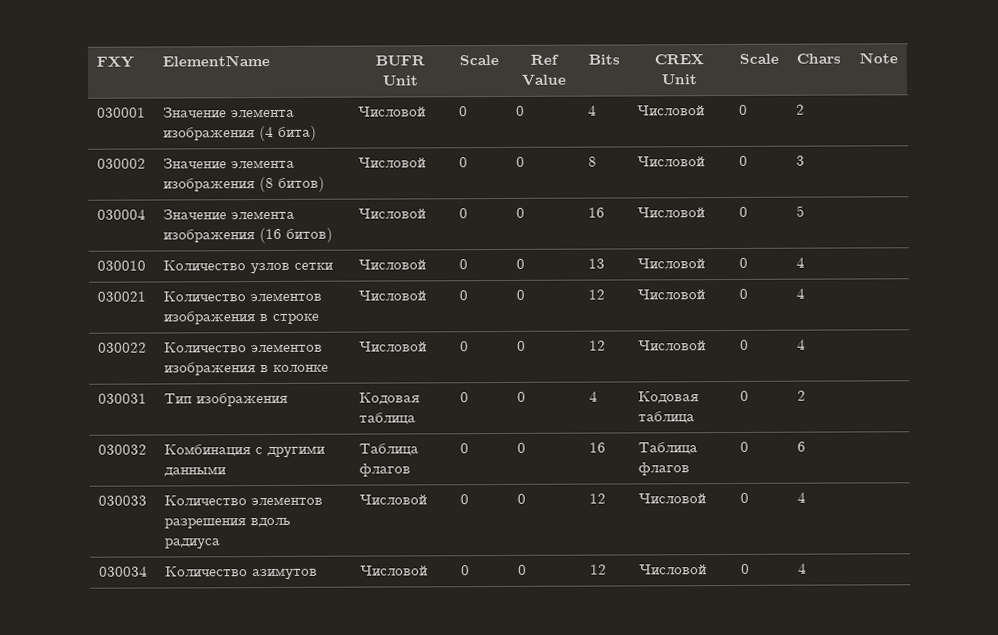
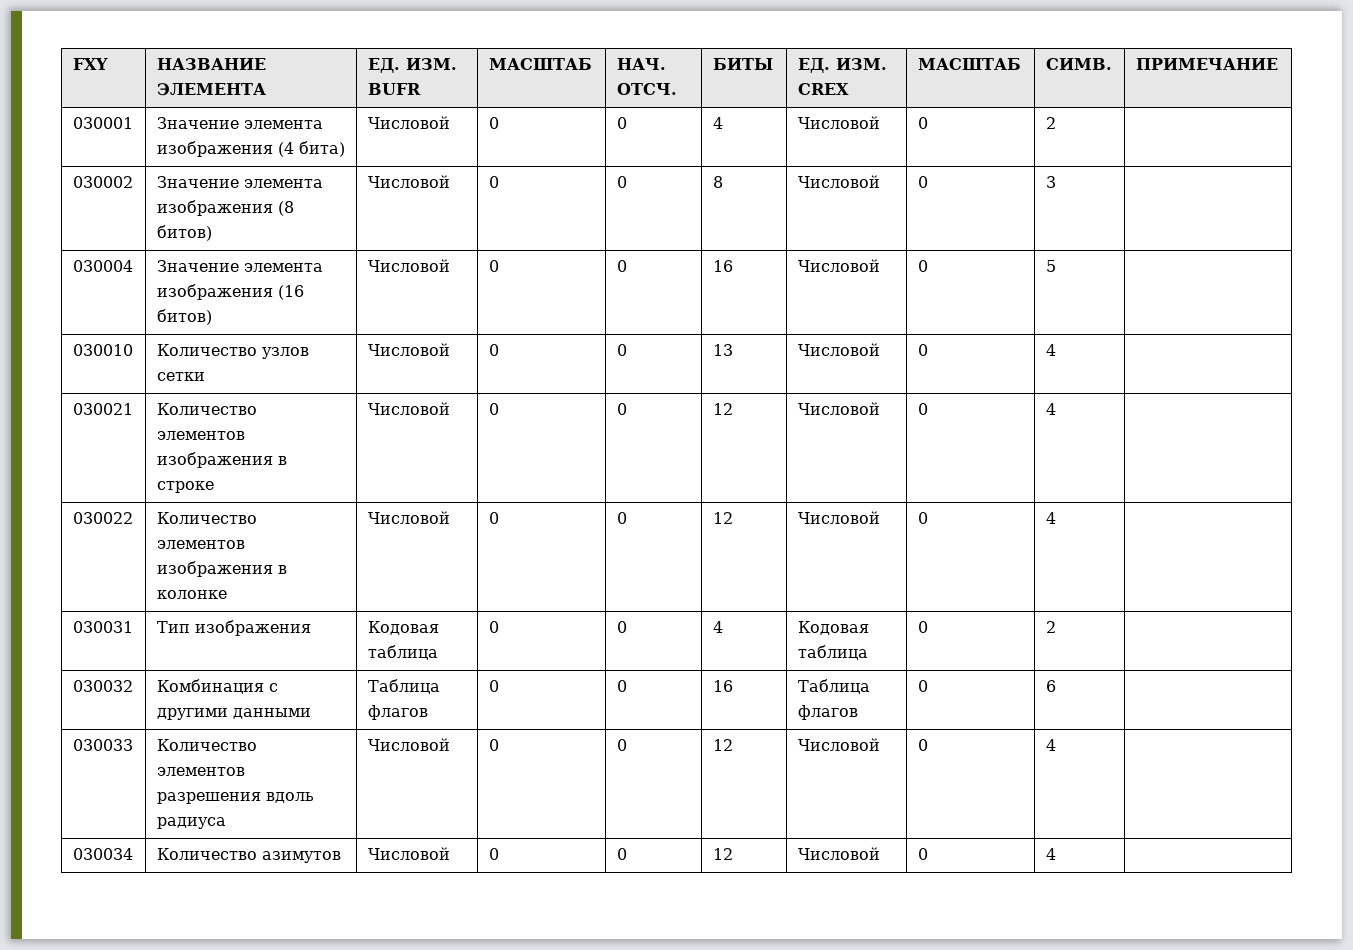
[161,54,270,67] [374,55,425,66] [381,75,418,86] [458,54,499,66] [529,54,559,65] [520,74,566,86] [587,54,620,65] [654,54,704,65] [661,74,697,85] [738,53,779,64] [796,53,841,64] [859,52,898,64] ElementName | BUFR Unit | Scale | Ref Value | Bits | CREX Unit | Scale | Chars | Note -> [156,58,266,70] [156,83,266,96] [367,58,457,73] [367,83,421,95] [488,58,592,70] [616,58,666,70] [616,83,677,95] [712,58,773,70] [797,58,887,73] [797,83,849,95] [917,58,1021,70] [1045,58,1112,70] [1135,58,1278,70] НАЗВАНИЕ ЭЛЕМЕНТА | ЕД. ИЗМ. BUFR | МАСШТАБ | НАЧ. ОТСЧ. | БИТЫ | ЕД. ИЗМ. CREX | МАСШТАБ | СИМВ. | ПРИМЕЧАНИЕ

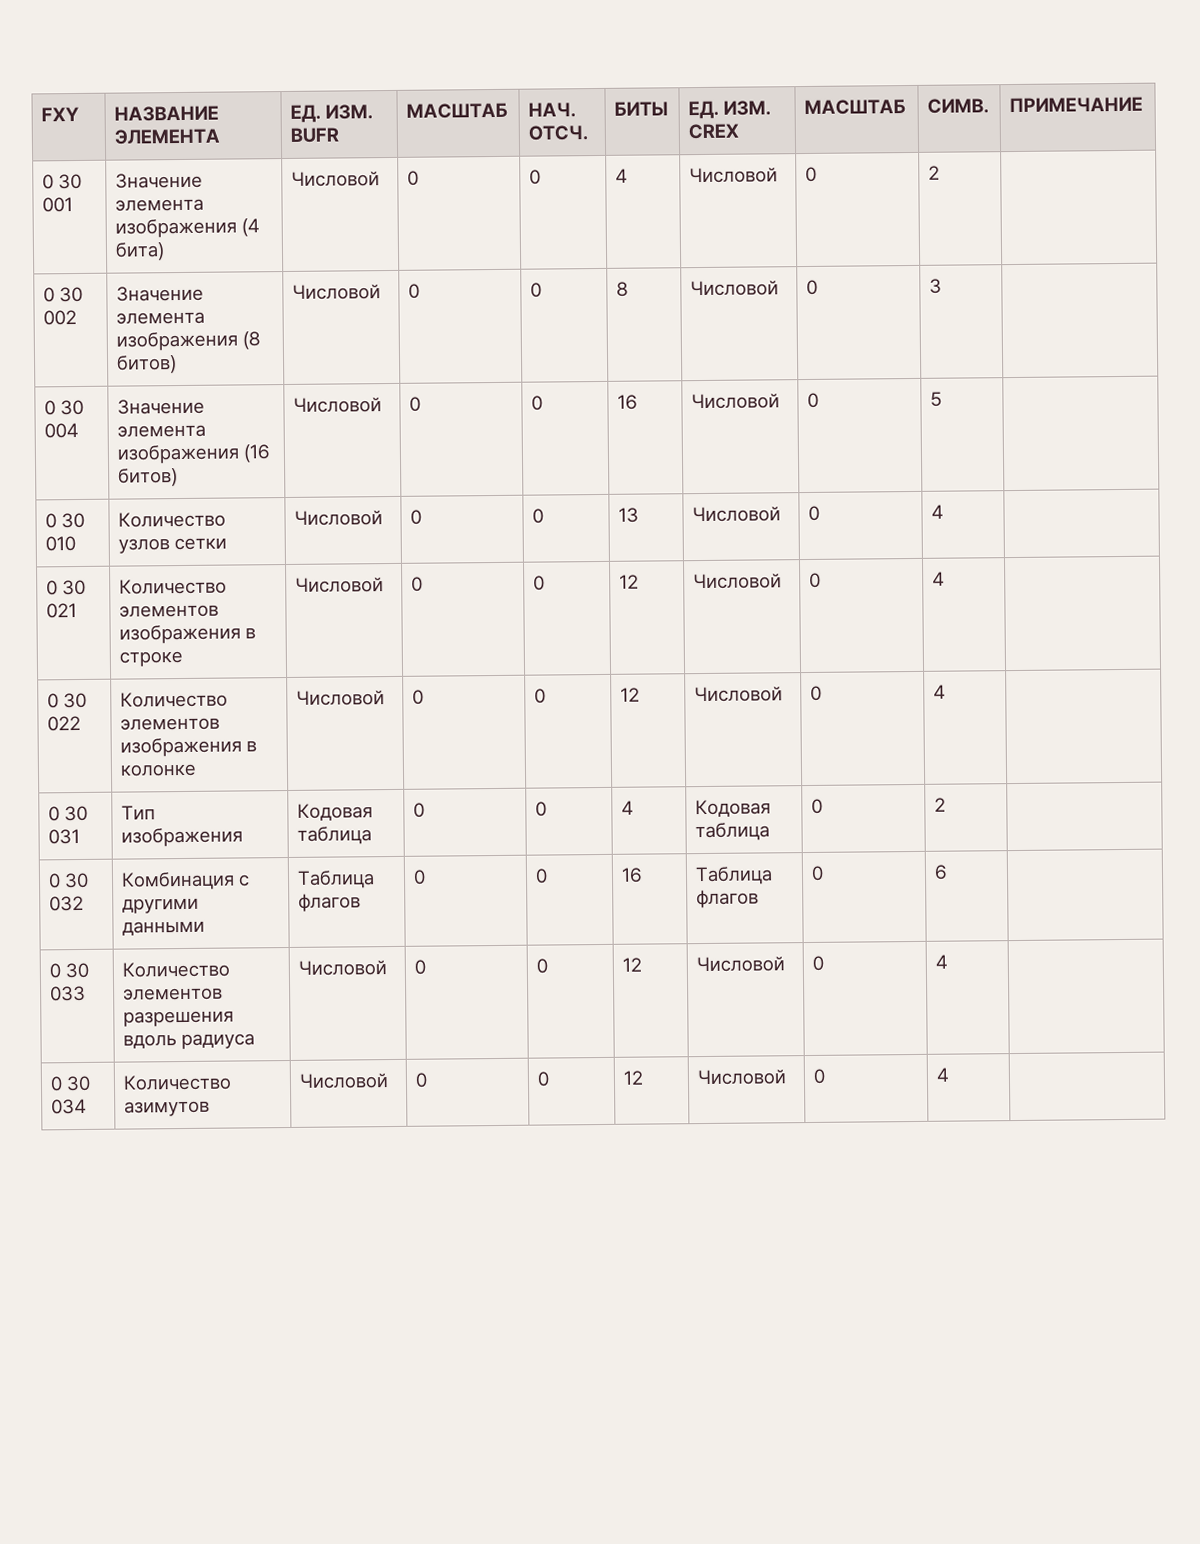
[72,117,133,129] 030001 -> [42,173,83,190] [42,197,74,213] 0 30 001
[72,176,133,188] 030002 -> [43,286,84,303] [43,309,78,326] 0 30 002
[72,260,133,272] 030004 -> [44,399,85,416] [44,422,80,439] 0 30 004
[72,344,133,356] 030010 -> [45,512,86,529] [45,536,77,552] 0 30 010
[72,403,133,415] 030021 -> [46,579,87,596] [46,603,78,619] 0 30 021
[72,512,133,524] 030022 -> [47,692,88,709] [47,715,82,732] 0 30 022
[72,621,133,633] 030031 -> [48,805,89,822] [48,828,81,845] 0 30 031
[72,680,133,692] 030032 -> [48,872,90,889] [49,895,85,912] 0 30 032
[72,739,133,751] 030033 -> [49,962,90,979] [50,985,87,1002] 0 30 033
[72,848,133,860] 030034 -> [50,1075,92,1092] [51,1098,88,1115] 0 30 034

